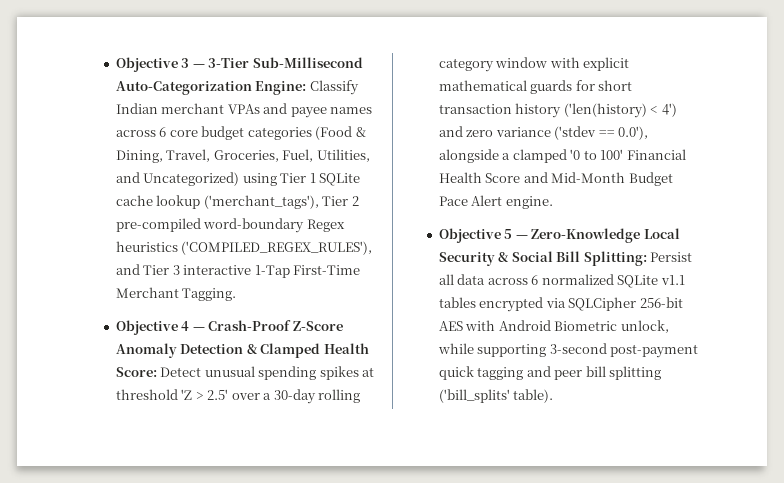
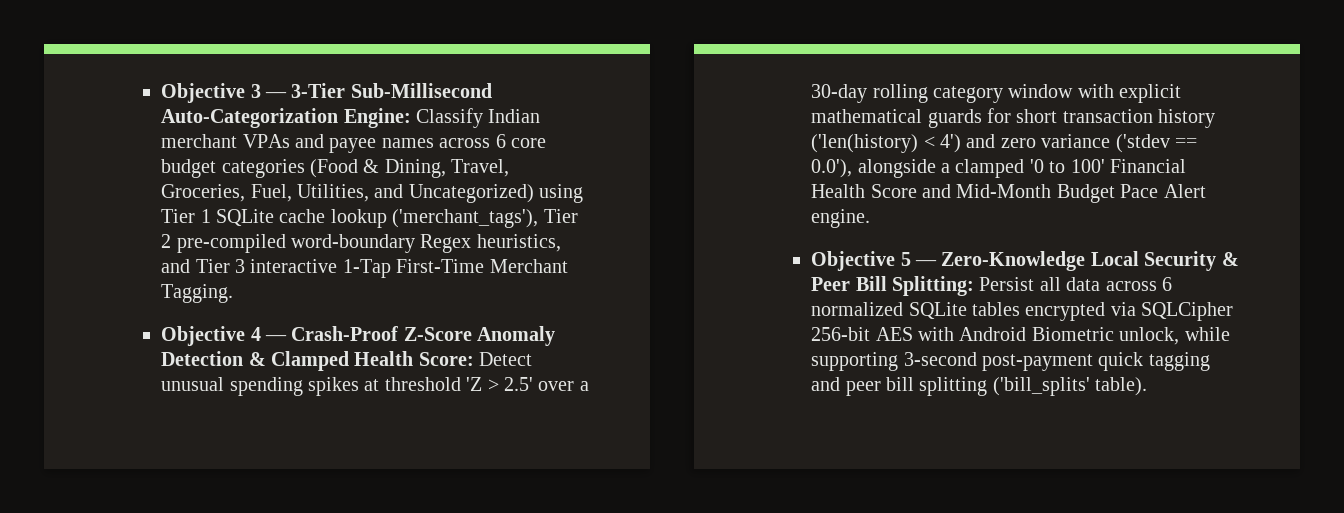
[115,241,373,255] heuristics ('COMPILED_REGEX_RULES'), -> [476,234,561,252] heuristics,
[511,251,553,262] Social -> [811,277,851,291] Peer
[660,275,685,285] v1.1 -> (967, 310) none

